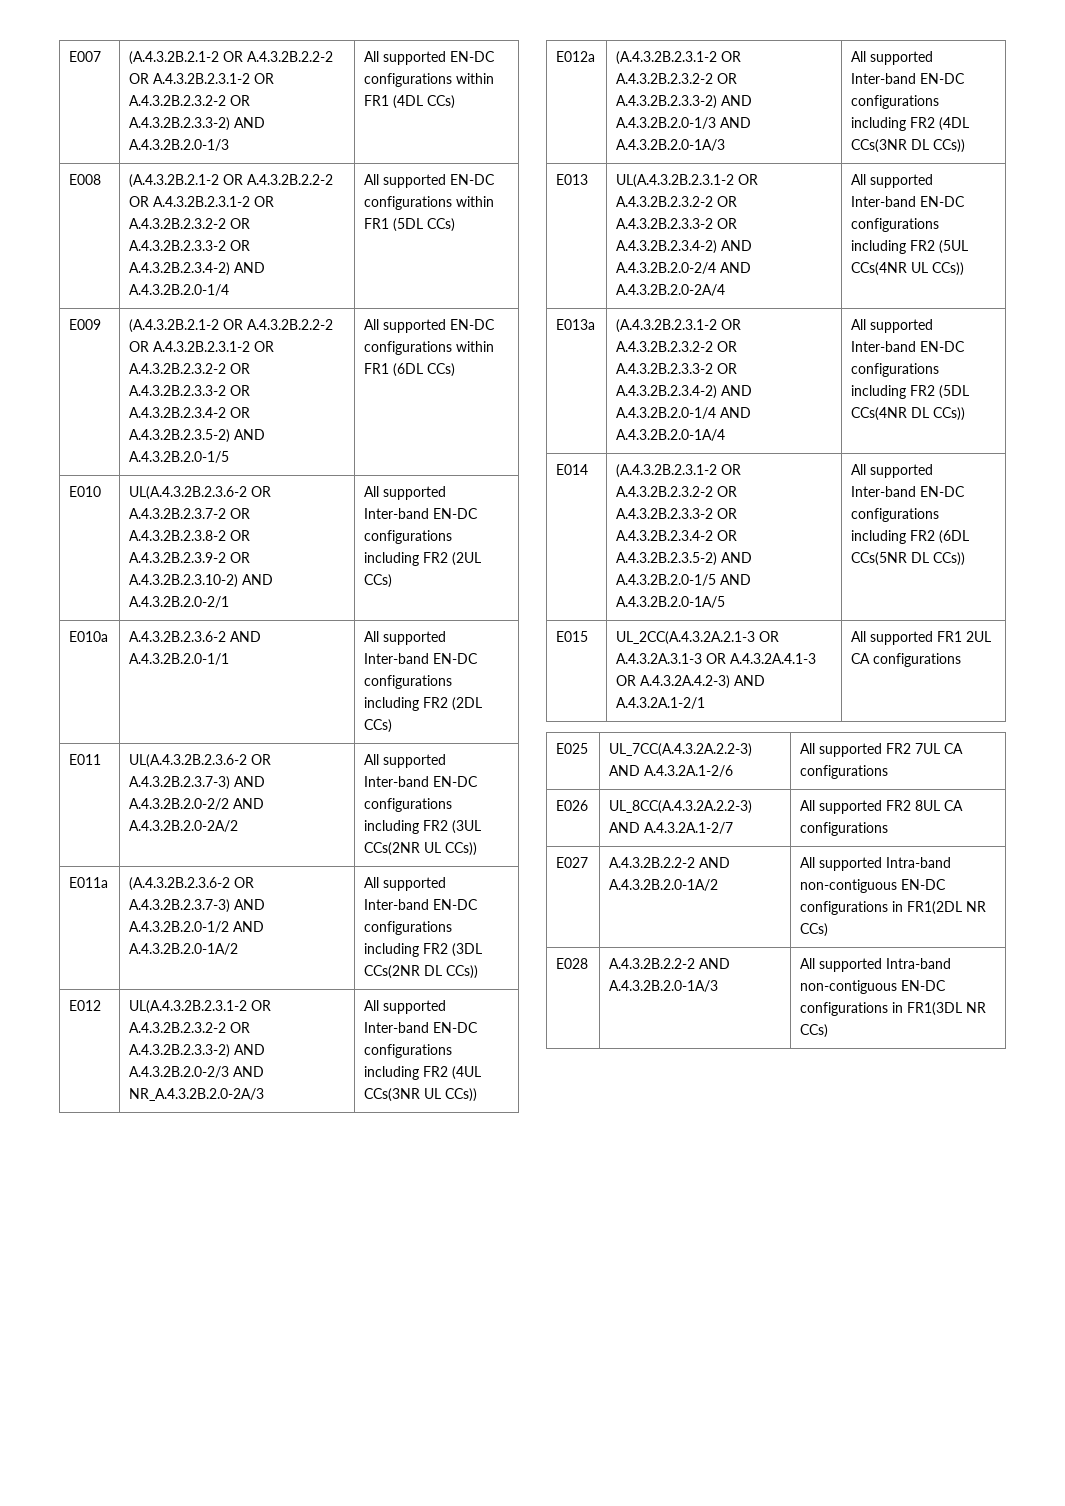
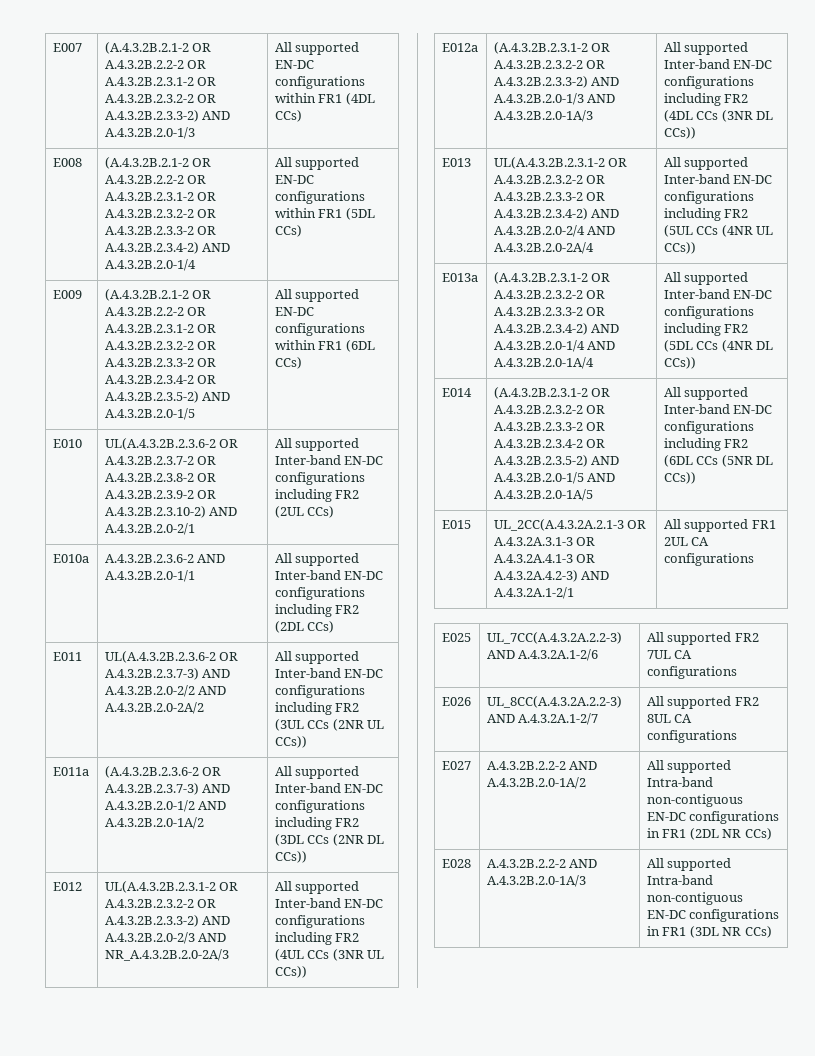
[364,842,421,856] CCs(2NR -> [307,719,364,731] CCs (2NR
[364,965,421,979] CCs(2NR -> [307,834,364,846] CCs (2NR
[364,1088,421,1102] CCs(3NR -> [307,949,364,961] CCs (3NR
[851,139,908,153] CCs(3NR -> [696,110,753,122] CCs (3NR
[851,262,908,276] CCs(4NR -> [696,225,753,237] CCs (4NR
[851,407,908,421] CCs(4NR -> [696,340,753,352] CCs (4NR
[851,552,908,566] CCs(5NR -> [696,455,753,467] CCs (5NR
[907,901,963,915] FR1(2DL -> [662,828,719,840] FR1 (2DL
[907,1002,963,1016] FR1(3DL -> [662,926,719,938] FR1 (3DL

